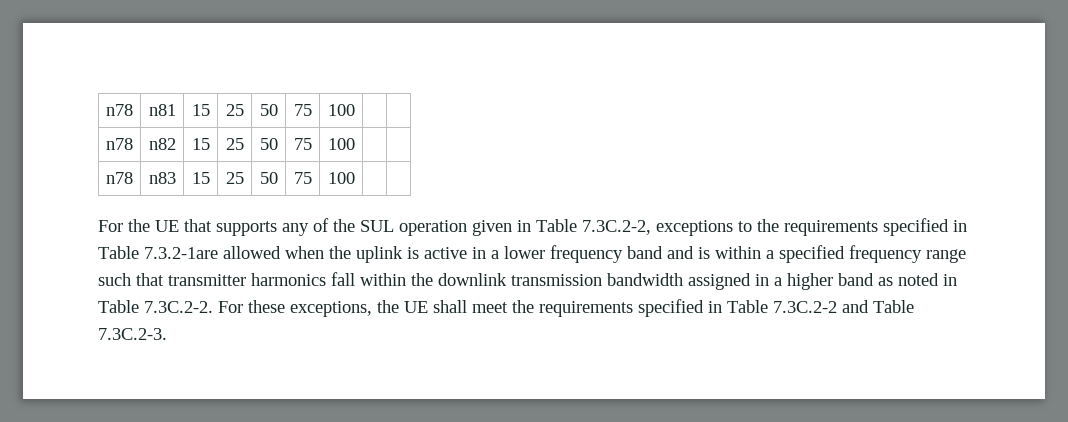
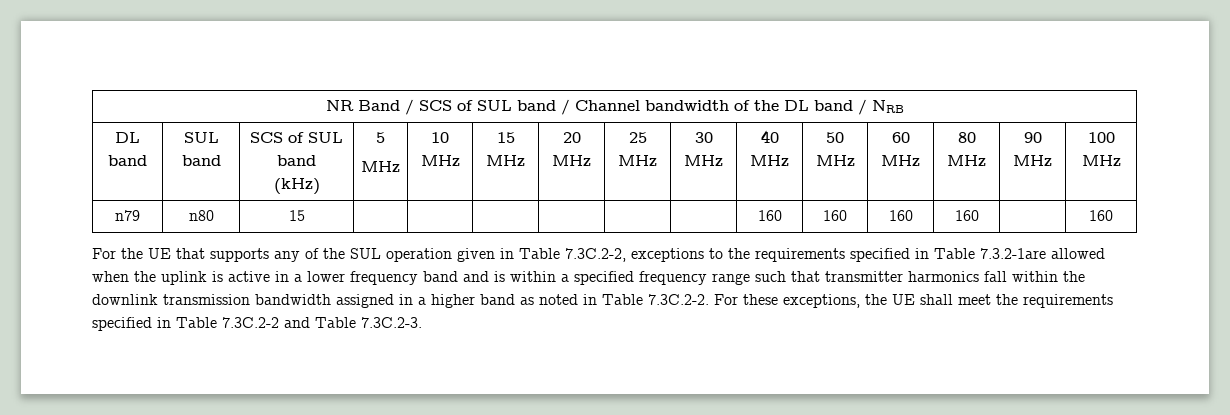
[106,104,133,116] [148,104,176,116] [191,104,210,116] [225,104,244,116] [259,104,278,116] [293,104,312,116] [327,104,355,116] [106,138,133,150] [148,138,176,150] [191,138,210,150] [225,138,244,150] [259,138,278,150] [293,138,312,150] [327,138,355,150] [106,172,133,184] [148,172,176,184] [191,172,210,184] [225,172,244,184] [259,172,278,184] [293,172,312,184] [327,172,355,184] n78 | n81 | 15 | 25 | 50 | 75 | 100 | | // n78 | n82 | 15 | 25 | 50 | 75 | 100 | | // n78 | n83 | 15 | 25 | 50 | 75 | 100 | | -> [325,99,904,115] [115,132,140,143] [108,155,147,166] [183,132,219,143] [181,155,221,166] [250,132,343,143] [277,155,316,166] [273,178,320,195] [376,132,385,143] [361,161,400,173] [431,132,449,143] [420,155,460,167] [496,132,515,143] [486,155,525,167] [562,132,581,143] [552,155,591,167] [628,132,647,143] [618,155,657,167] [694,132,713,143] [684,155,723,167] [760,130,779,143] [750,155,789,167] [826,132,844,143] [815,155,855,167] [891,132,910,143] [881,155,920,167] [957,132,976,143] [947,155,986,167] [1023,132,1042,143] [1013,155,1052,167] [1087,132,1115,143] [1081,155,1121,167] [115,210,140,221] [188,210,214,221] [288,210,305,221] [757,210,782,221] [823,210,847,221] [888,210,913,221] [954,210,979,221] [1089,210,1113,221] NR Band / SCS of SUL band / Channel bandwidth of the DL band / NRB // DL band | SUL band | SCS of SUL band // (kHz) | 5 // MHz | 10 MHz | 15 MHz | 20 MHz | 25 MHz | 30 MHz | 40 MHz | 50 MHz | 60 MHz | 80 MHz | 90 MHz | 100 MHz // n79 | n80 | 15 | | | | | | | 160 | 160 | 160 | 160 | | 160

